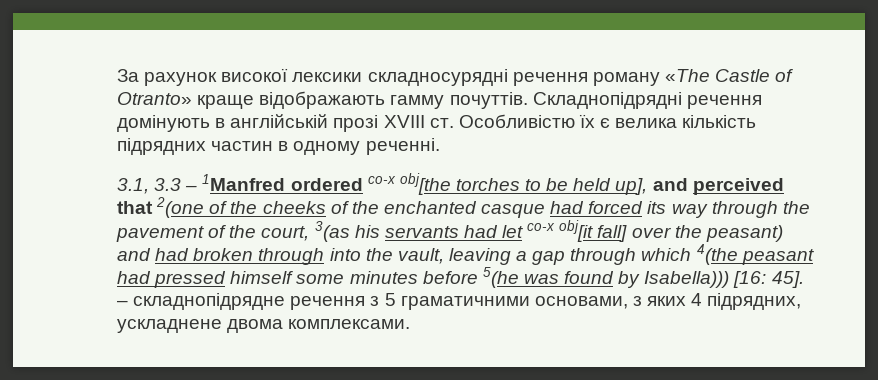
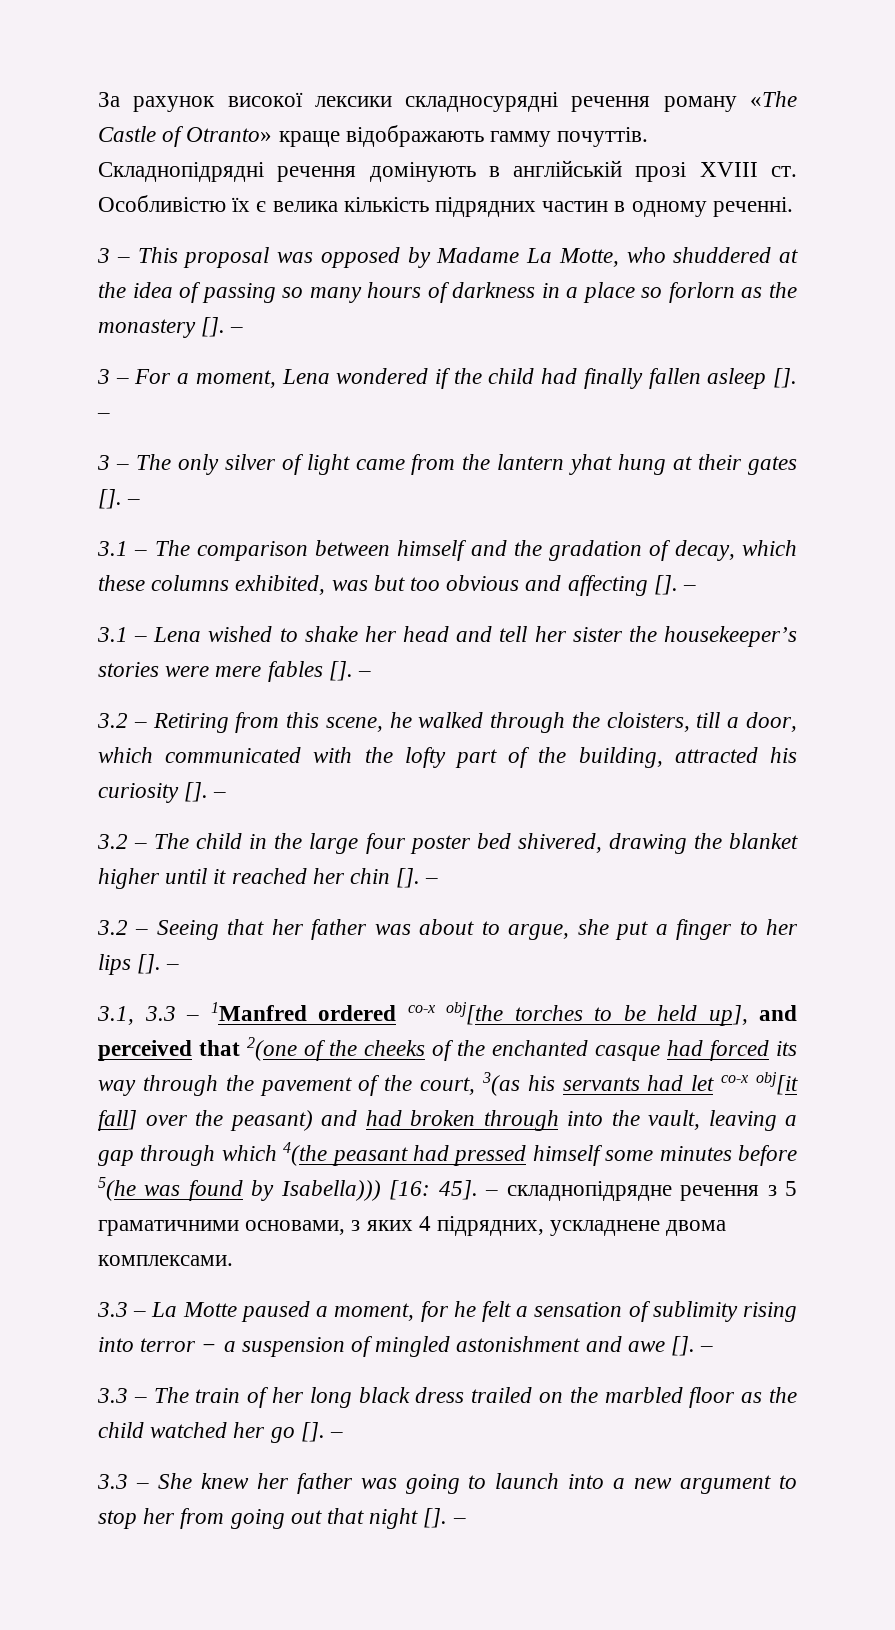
(440, 146) none -> [97,247,798,268] [98,282,797,303] [98,317,244,338] [97,368,797,389] [97,413,110,419] [97,454,797,475] [98,489,141,509] [97,540,797,561] [98,575,697,596] [97,626,797,647] [98,661,372,682] [97,712,797,733] [98,747,797,768] [98,782,227,803] [97,833,799,854] [98,868,439,889] [97,919,799,940] [98,954,180,975] // 3 – This proposal was opposed by Madame La Motte, who shuddered at the idea of passing so many hours of darkness in a place so forlorn as the monastery []. – // 3 – For a moment, Lena wondered if the child had finally fallen asleep []. – // 3 – The only silver of light came from the lantern yhat hung at their gates []. – // 3.1 – The comparison between himself and the gradation of decay, which these columns exhibited, was but too obvious and affecting []. – // 3.1 – Lena wished to shake her head and tell her sister the housekeeper’s stories were mere fables []. – // 3.2 – Retiring from this scene, he walked through the cloisters, till a door, which communicated with the lofty part of the building, attracted his curiosity []. – // 3.2 – The child in the large four poster bed shivered, drawing the blanket higher until it reached her chin []. – // 3.2 – Seeing that her father was about to argue, she put a finger to her lips []. –
(411, 324) none -> [97,1301,797,1322] [98,1336,714,1357] [97,1387,797,1408] [98,1422,344,1443] [97,1473,798,1494] [98,1508,466,1529] // 3.3 – La Motte paused a moment, for he felt a sensation of sublimity rising into terror − a suspension of mingled astonishment and awe []. – // 3.3 – The train of her long black dress trailed on the marbled floor as the child watched her go []. – // 3.3 – She knew her father was going to launch into a new argument to stop her from going out that night []. –

